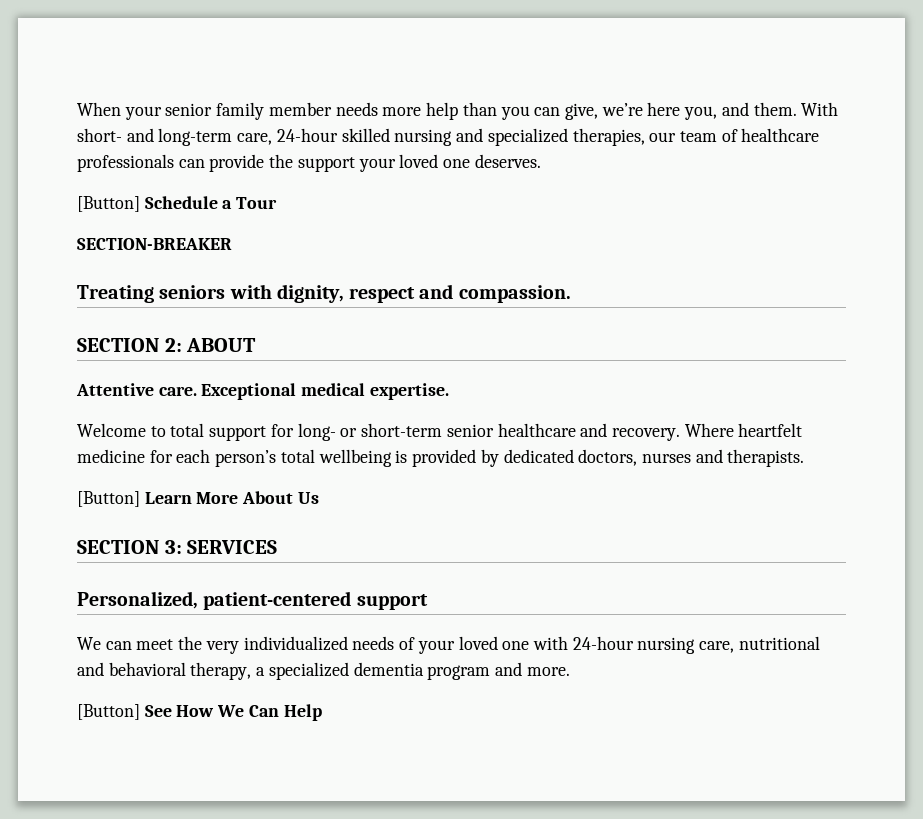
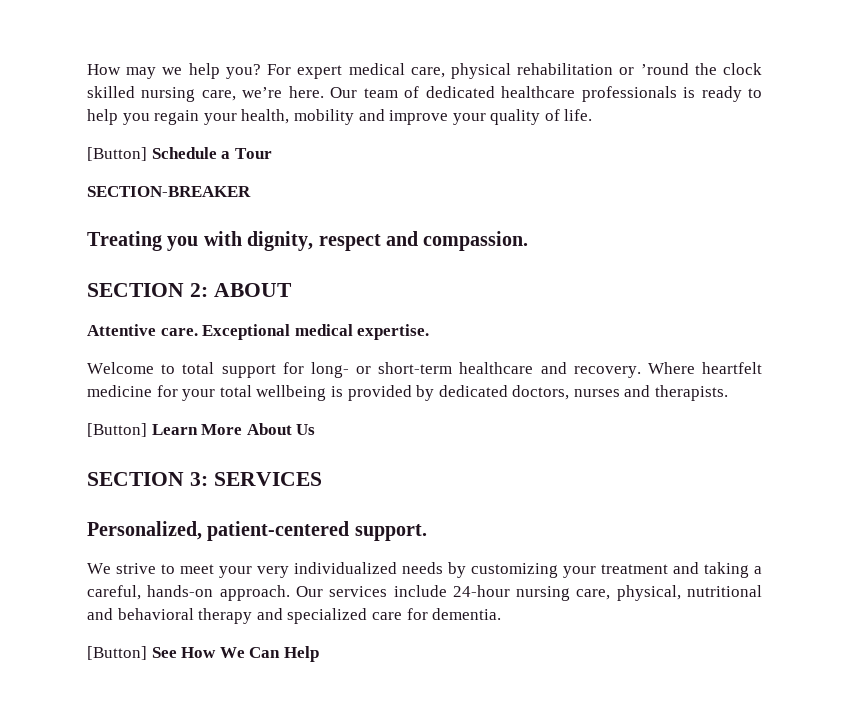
[77,102,839,120] [77,128,677,146] When your senior family member needs more help than you can give, we’re here you, and them. With short- and long-term care, 24-hour skilled nursing and specialized therapies, our -> [87,63,762,79] [87,86,358,102] How may we help you? For expert medical care, physical rehabilitation or ’round the clock skilled nursing care, we’re here. Our
(738, 135) none -> [425,86,495,98] dedicated
[178,154,541,172] can provide the support your loved one deserves. -> [683,86,762,102] [87,109,593,125] is ready to help you regain your health, mobility and improve your quality of life.
[159,285,226,299] seniors -> [167,236,199,251] you
[446,424,494,437] senior -> (453, 368) none
[176,449,277,467] each person’s -> [182,389,216,401] your
[356,594,428,610] [77,636,568,654] support // We can meet the very individualized needs of your loved one with -> [354,524,427,541] [87,562,762,578] [87,585,447,601] support. // We strive to meet your very individualized needs by customizing your treatment and taking a careful, hands-on approach. Our services include
(735, 647) none -> [616,585,681,601] physical,
[190,662,570,680] therapy, a specialized dementia program and more. -> [198,608,502,624] therapy and specialized care for dementia.

